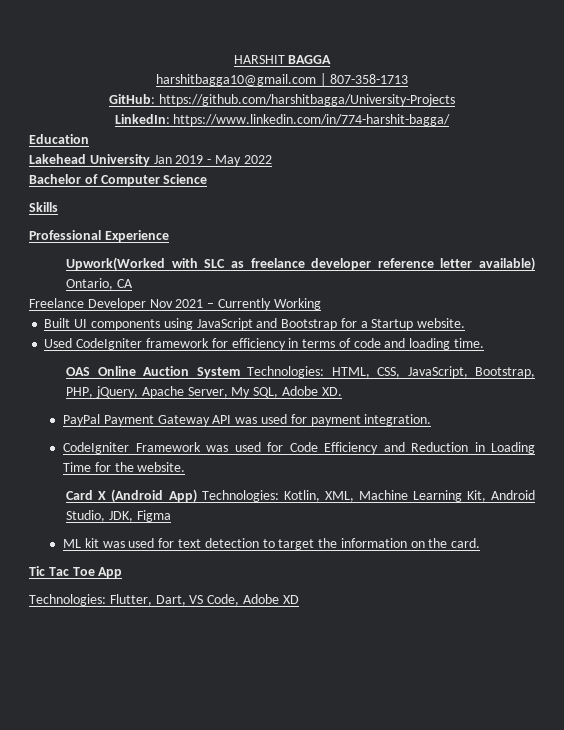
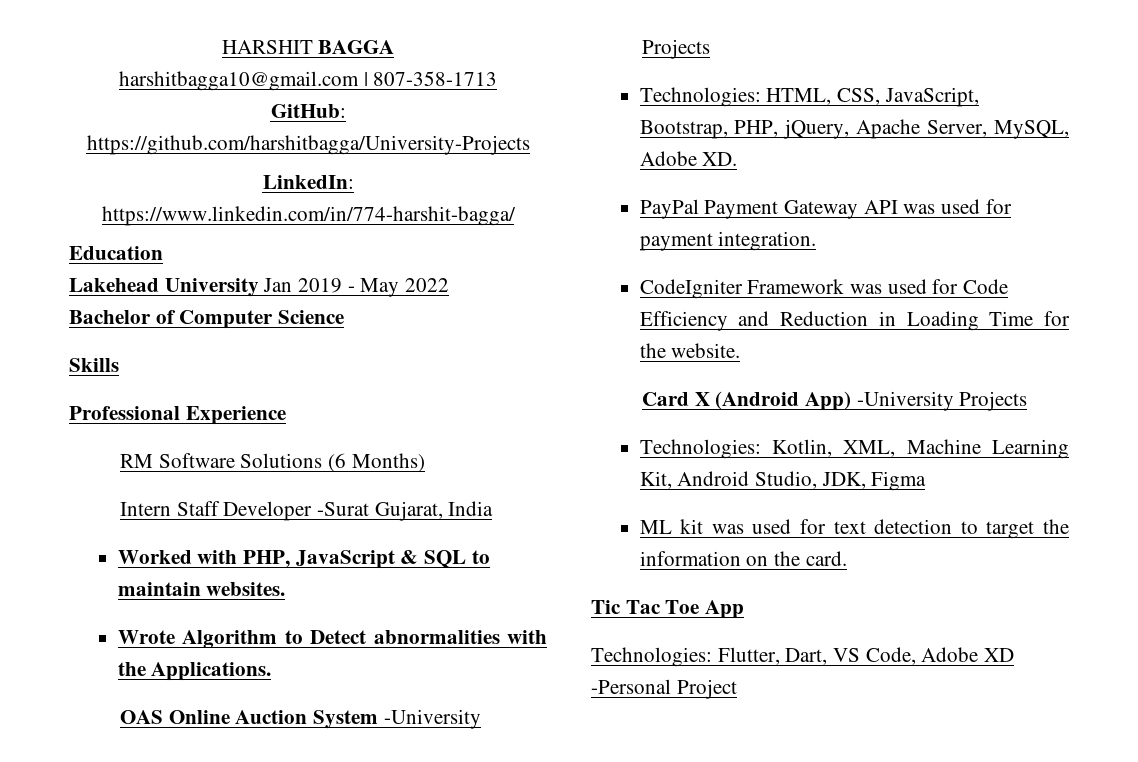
[66,257,535,271] [66,278,134,290] [29,298,321,310] [44,318,466,330] [44,338,484,350] Upwork(Worked with SLC as freelance developer reference letter available) Ontario, CA // Freelance Developer Nov 2021 – Currently Working // Built UI components using JavaScript and Bootstrap for a Startup website. // Used CodeIgniter framework for efficiency in terms of code and loading time. -> [119,453,425,472] [119,501,494,521] [117,550,490,569] [117,582,286,596] [117,630,547,648] [117,662,272,681] RM Software Solutions (6 Months) // Intern Staff Developer -Surat Gujarat, India // Worked with PHP, JavaScript & SQL to maintain websites. // Wrote Algorithm to Detect abnormalities with the Applications.
(240, 372) none -> [383,709,481,729] [641,39,710,59] -University Projects //
[231,387,279,398] My SQL, -> [994,120,1069,139] MySQL,
(197, 496) none -> [856,391,1028,411] -University Projects //
(299, 599) none -> [591,679,737,699] -Personal Project

